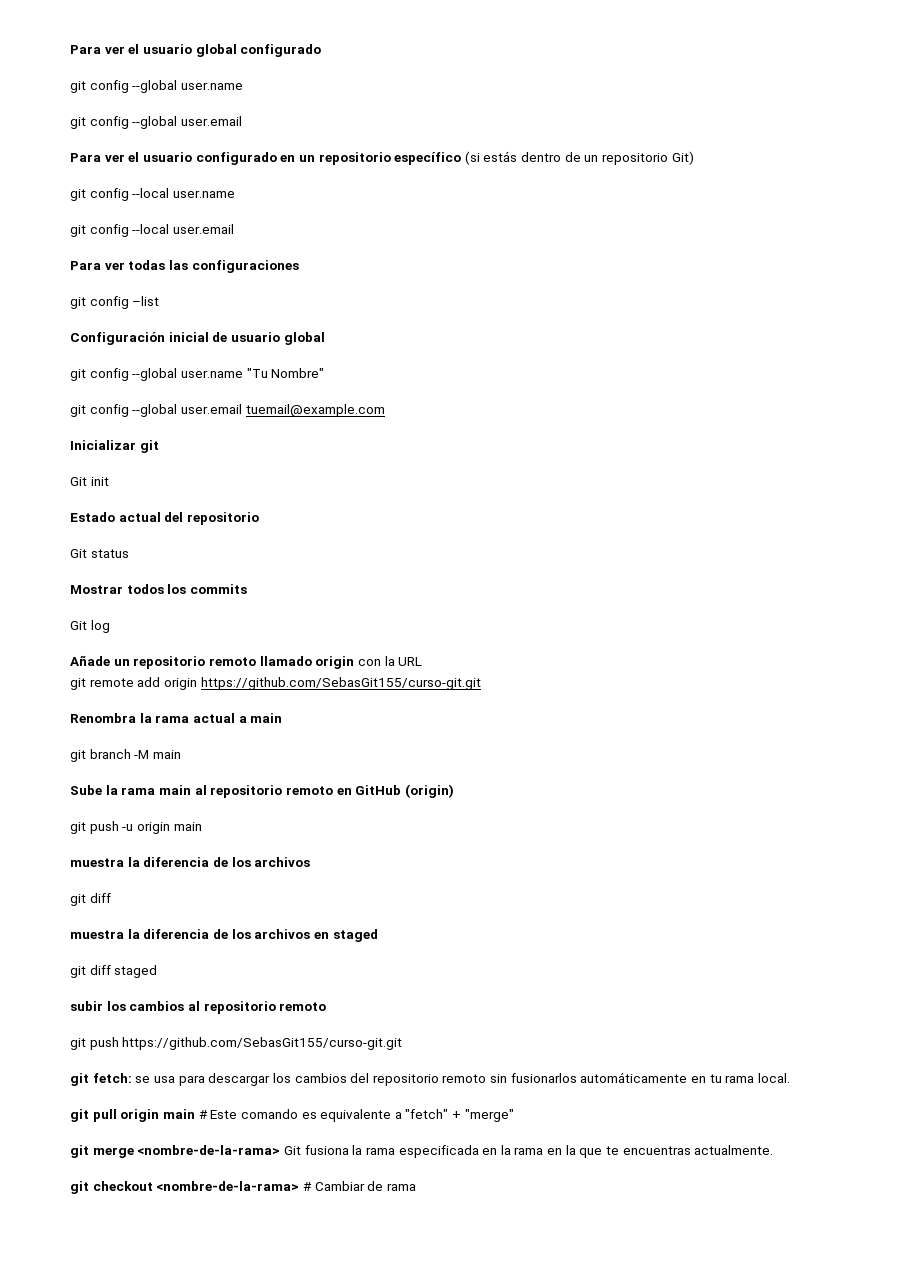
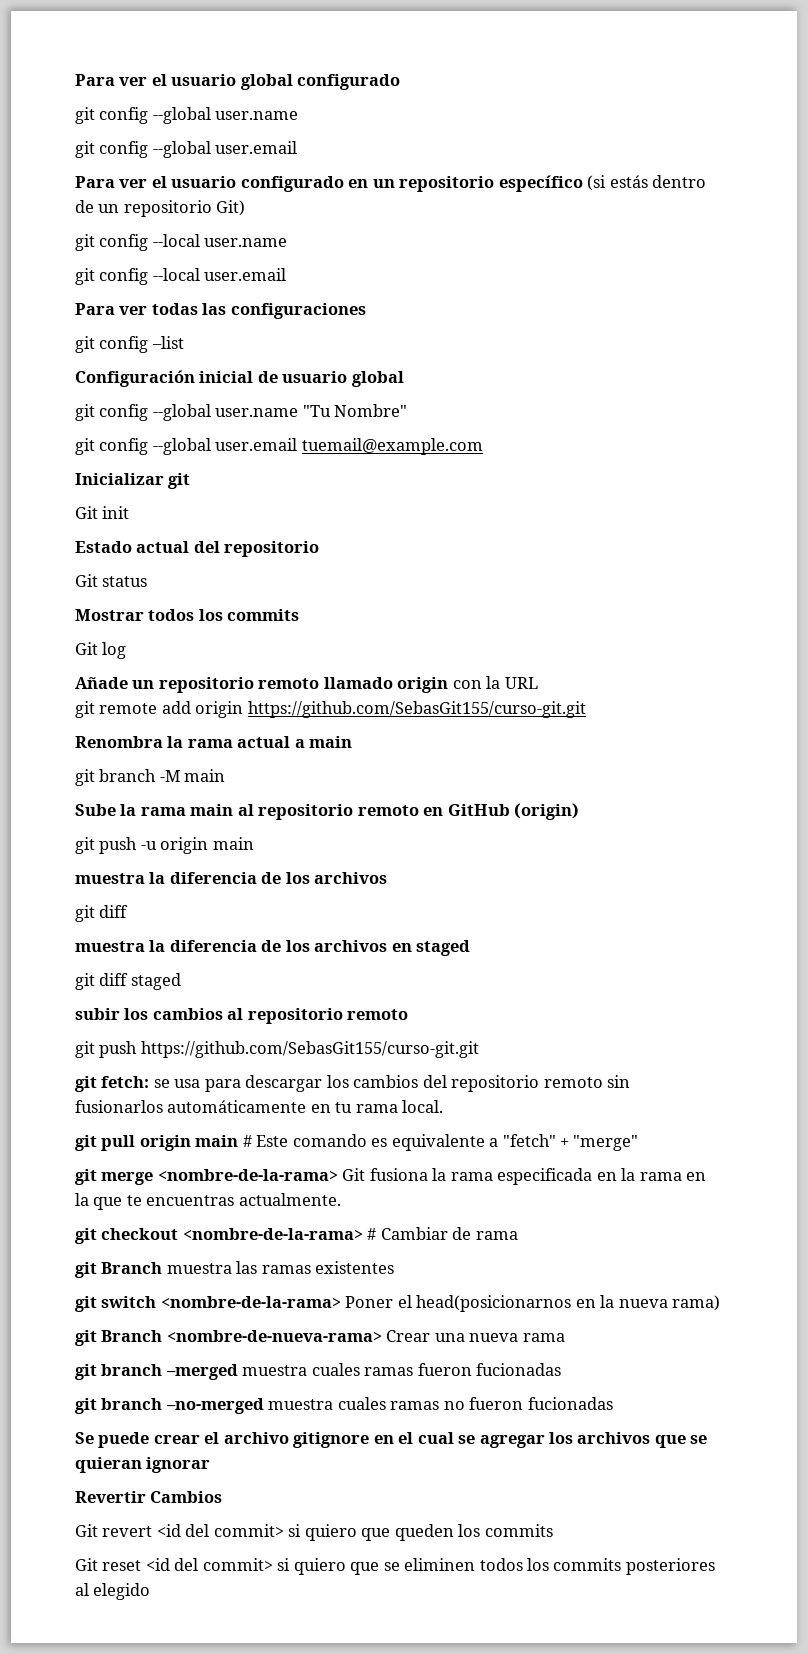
(416, 1187) none -> [75,1261,395,1278] [75,1295,721,1312] [75,1330,565,1346] [75,1363,562,1380] [75,1397,613,1414] [75,1432,708,1448] [75,1457,211,1473] [75,1491,223,1503] [75,1524,553,1541] [75,1558,715,1575] [75,1583,151,1600] // git Branch muestra las ramas existentes // git switch <nombre-de-la-rama> Poner el head(posicionarnos en la nueva rama) // git Branch <nombre-de-nueva-rama> Crear una nueva rama // git branch –merged muestra cuales ramas fueron fucionadas // git branch –no-merged muestra cuales ramas no fueron fucionadas // Se puede crear el archivo gitignore en el cual se agregar los archivos que se quieran ignorar // Revertir Cambios // Git revert <id del commit> si quiero que queden los commits // Git reset <id del commit> si quiero que se eliminen todos los commits posteriores al elegido

